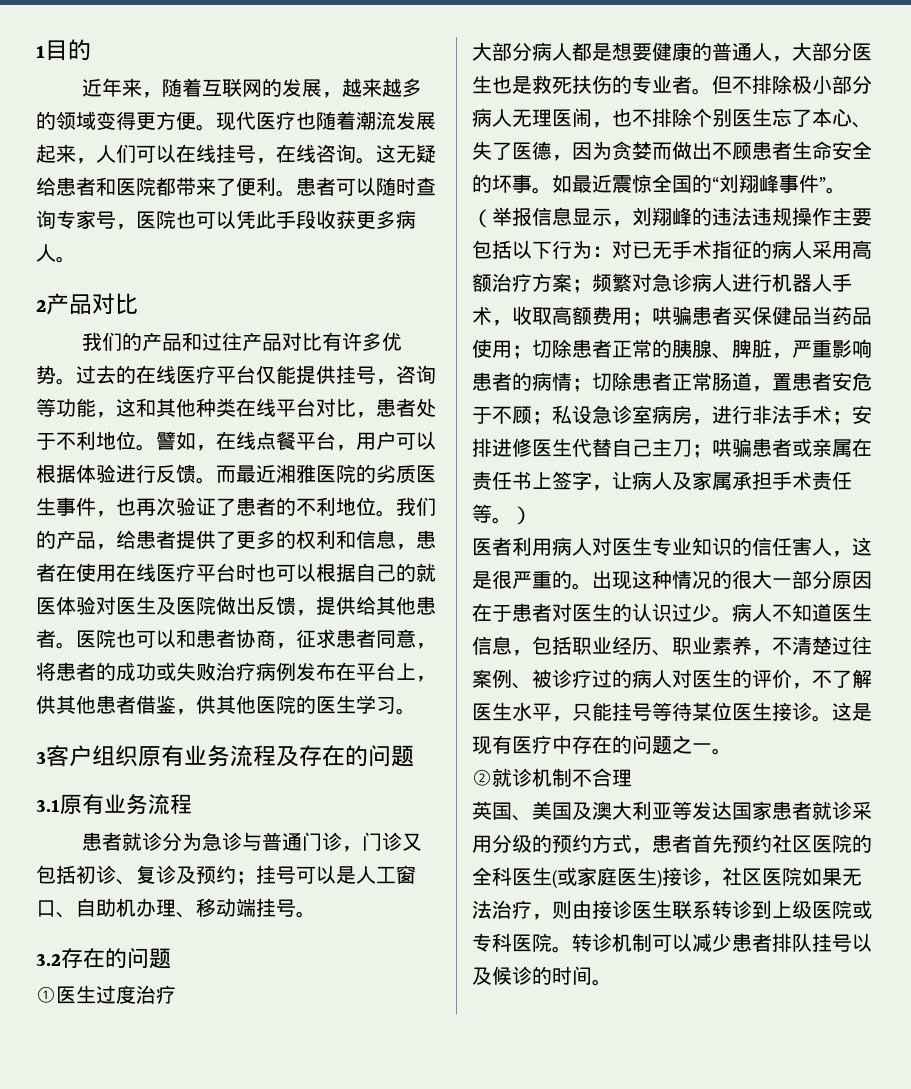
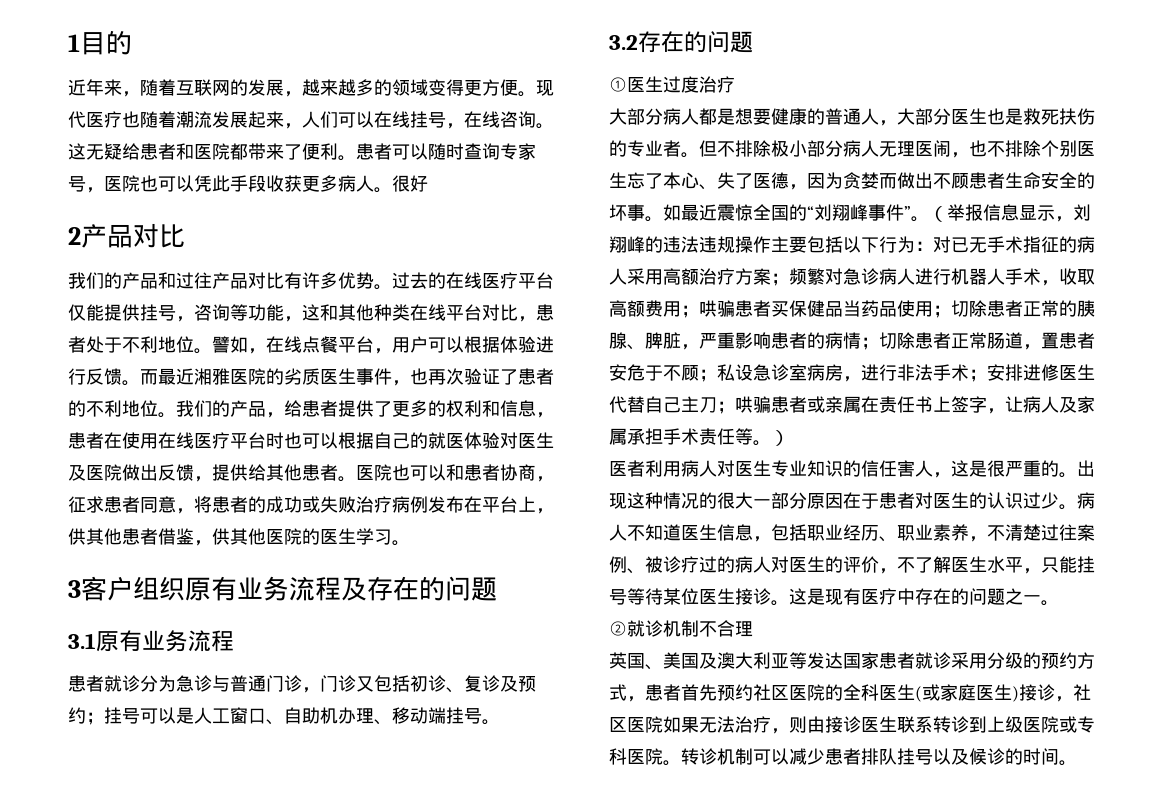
(76, 259) none -> [392,175,428,192] 很好

